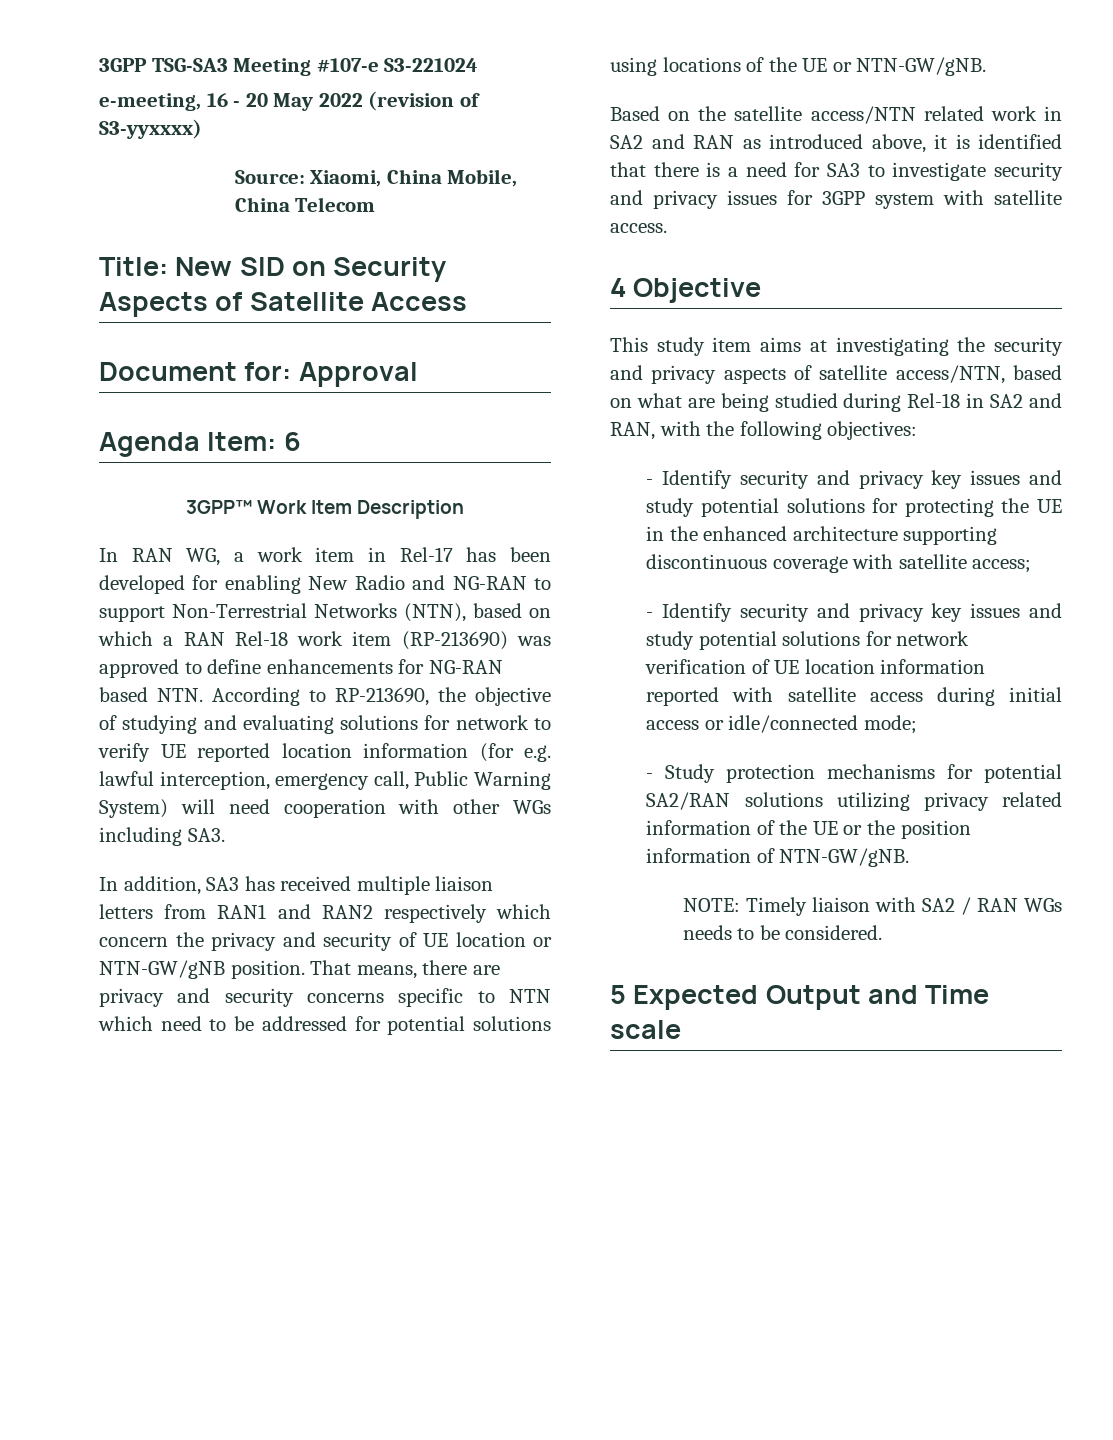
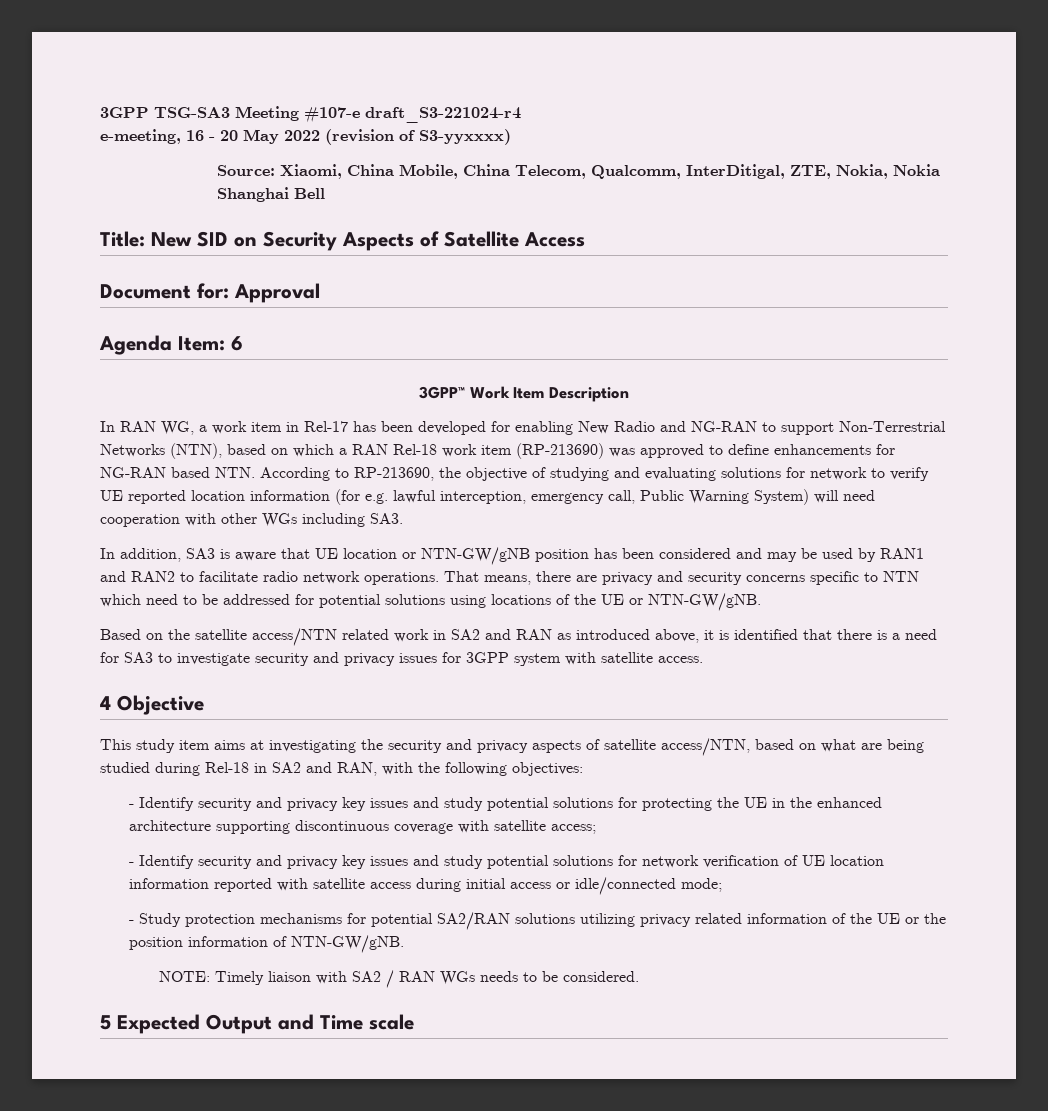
[384,58,479,72] S3-221024 -> [365,107,521,123] draft_S3-221024-r4
[295,197,376,212] Telecom -> [515,164,941,179] [217,187,326,202] Telecom, Qualcomm, InterDitigal, ZTE, Nokia, Nokia Shanghai Bell
[244,876,494,895] [99,904,551,923] [99,932,552,951] [99,960,305,979] has received multiple liaison letters from RAN1 and RAN2 respectively which concern the privacy and security of UE location or NTN-GW/gNB position. -> [220,547,924,565] [100,571,439,585] is aware that UE location or NTN-GW/gNB position has been considered and may be used by RAN1 and RAN2 to facilitate radio network operations.

